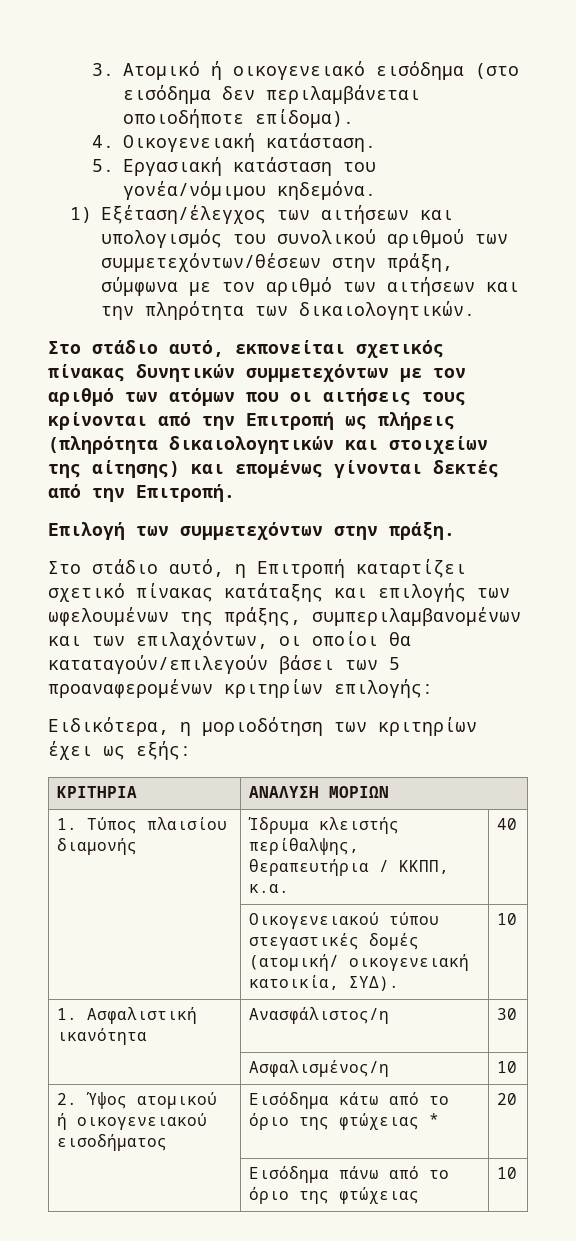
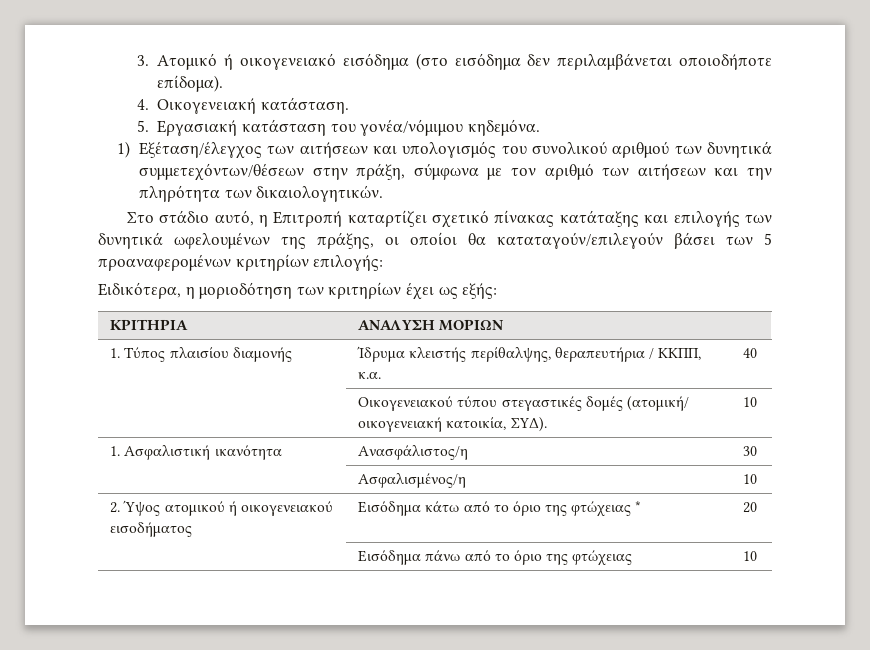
(509, 239) none -> [706,141,772,158] δυνητικά
[48,340,444,358] [48,364,466,382] [48,388,466,406] [48,412,455,430] [48,436,488,454] [48,460,499,478] [48,484,235,502] [48,522,455,540] // Στο στάδιο αυτό, εκπονείται σχετικός πίνακας δυνητικών συμμετεχόντων με τον αριθμό των ατόμων που οι αιτήσεις τους κρίνονται από την Επιτροπή ως πλήρεις (πληρότητα δικαιολογητικών και στοιχείων της αίτησης) και επομένως γίνονται δεκτές από την Επιτροπή. // Επιλογή των συμμετεχόντων στην πράξη. -> (384, 193) none
(510, 593) none -> [98,232,163,249] δυνητικά
[312,607,521,626] [48,631,268,650] συμπεριλαμβανομένων και των επιλαχόντων, -> (374, 240) none

